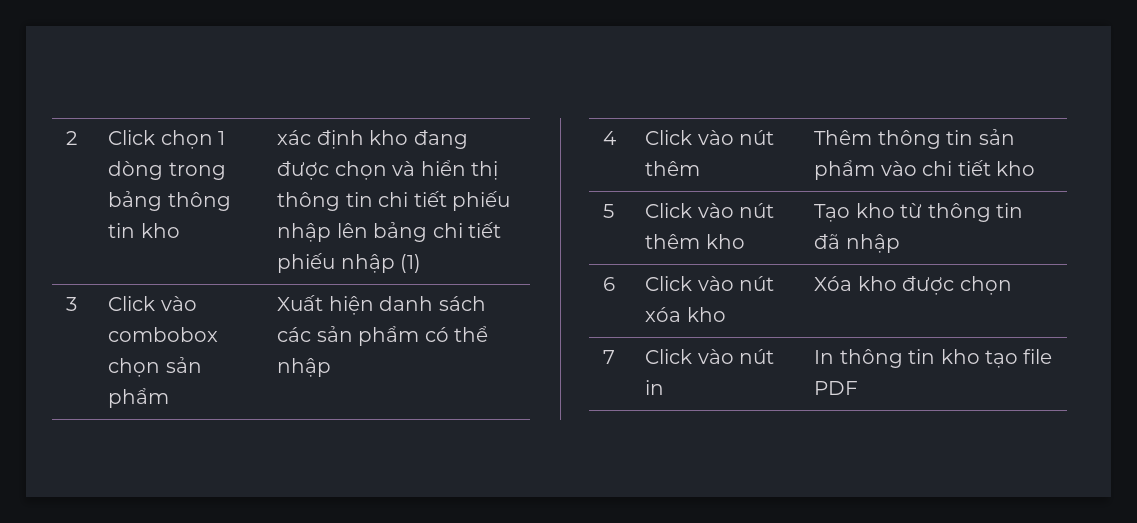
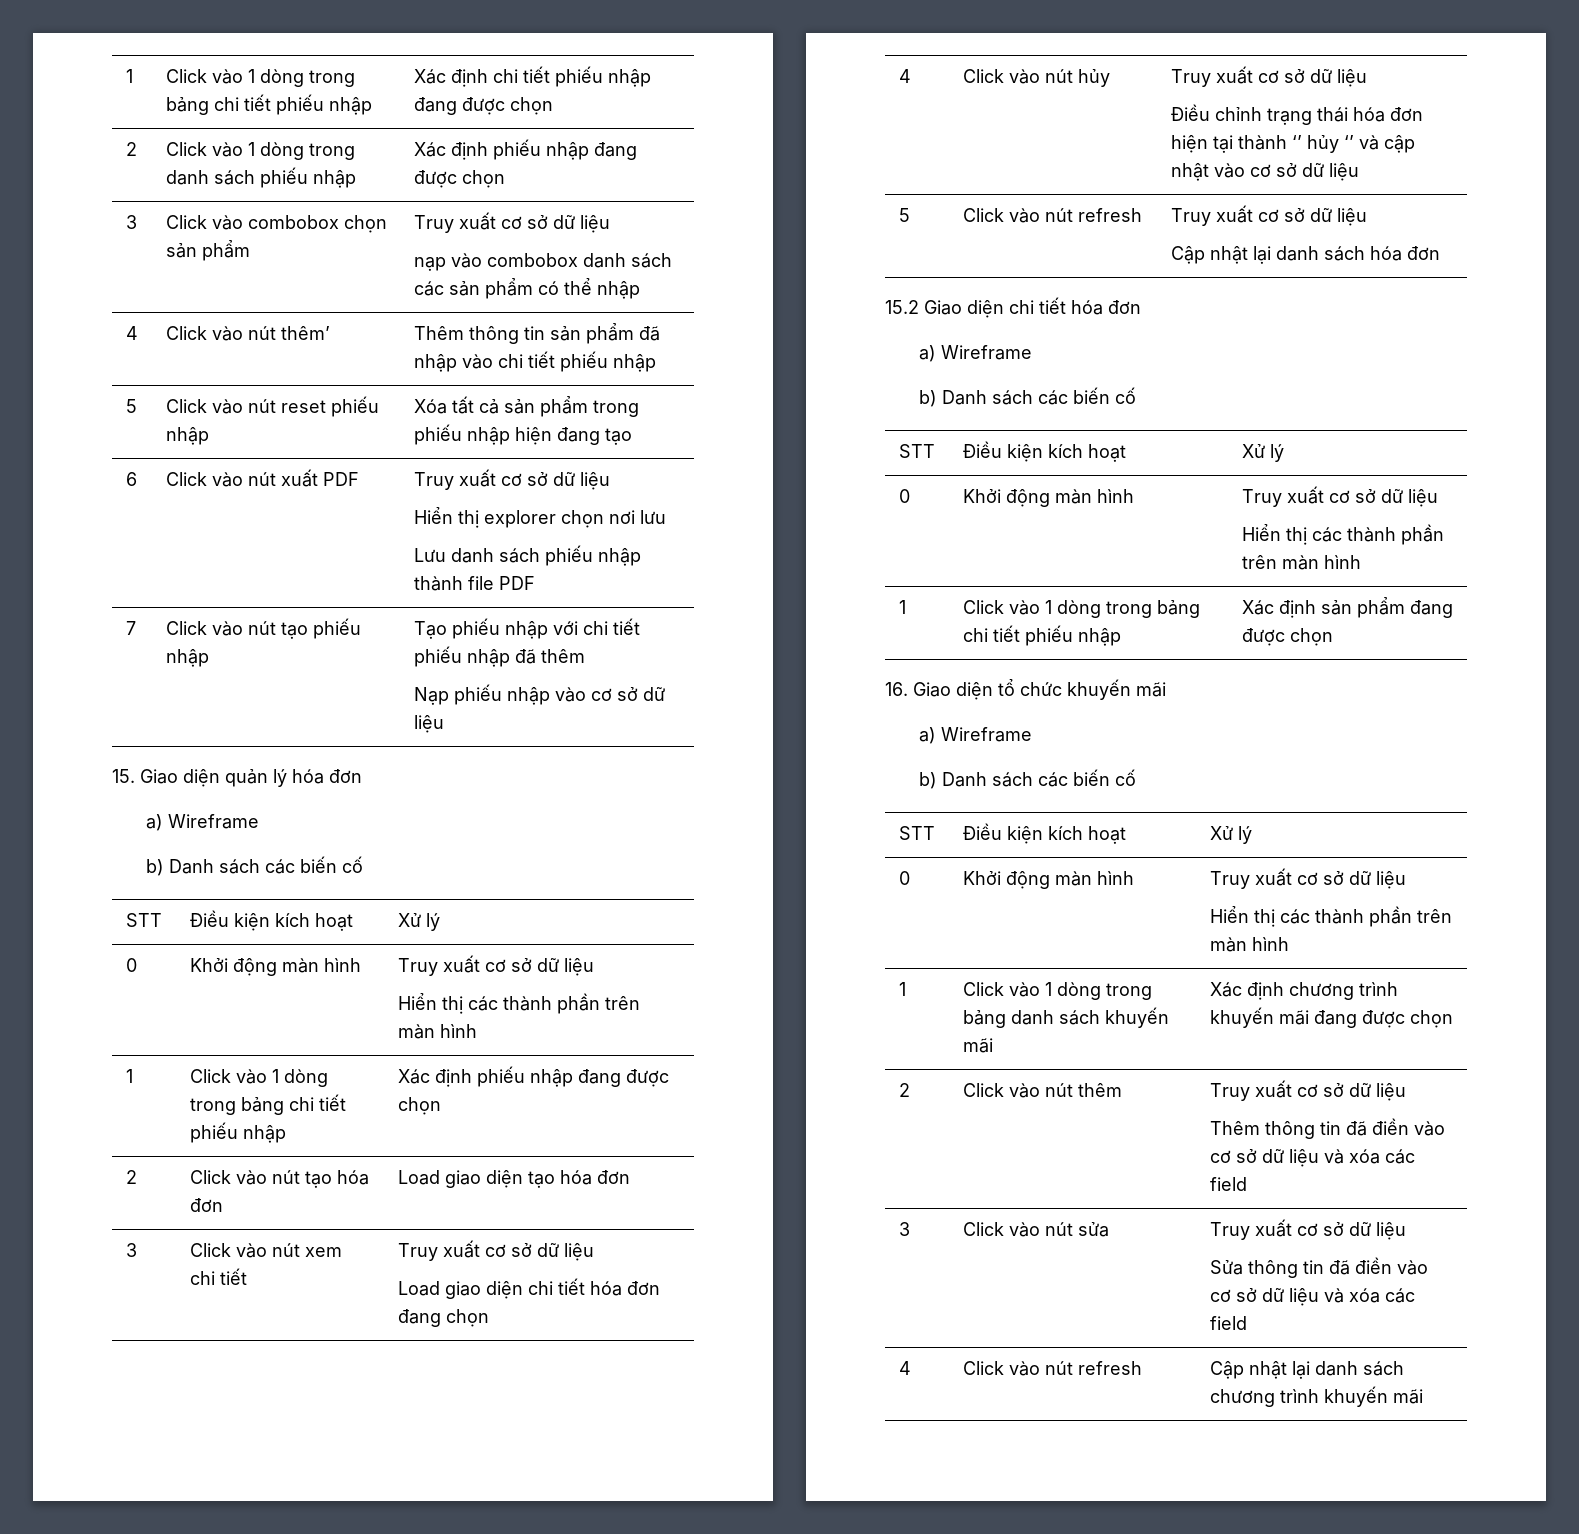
[66,131,78,145] [108,130,226,149] [108,161,226,180] [108,191,231,211] [108,223,180,238] [277,130,468,149] [277,160,499,180] [277,191,511,211] [277,222,502,242] [277,253,422,273] 2 | Click chọn 1 dòng trong bảng thông tin kho | xác định kho đang được chọn và hiển thị thông tin chi tiết phiếu nhập lên bảng chi tiết phiếu nhập (1) -> [125,69,133,83] [165,69,355,87] [165,94,372,115] [413,66,651,87] [413,97,553,115] [125,142,137,156] [165,142,355,160] [165,167,356,188] [413,139,637,160] [413,170,505,188] 1 | Click vào 1 dòng trong bảng chi tiết phiếu nhập | Xác định chi tiết phiếu nhập đang được chọn // 2 | Click vào 1 dòng trong danh sách phiếu nhập | Xác định phiếu nhập đang được chọn
[277,295,374,315] Xuất hiện -> [413,212,610,233] [413,253,578,271] Truy xuất cơ sở dữ liệu // nạp vào combobox
[645,161,701,176] thêm -> [280,326,330,340] thêm’
(876, 170) none -> [638,326,660,341] [413,354,457,372] đã nhập
[996,161,1036,176] [603,204,615,218] [645,203,775,218] [645,234,745,249] [814,203,1024,222] [814,234,900,253] [603,277,616,291] [645,276,775,291] [645,307,726,322] [814,276,1012,295] [603,350,616,364] [645,349,775,364] [645,380,665,395] [814,349,1053,368] [814,381,859,395] kho // 5 | Click vào nút thêm kho | Tạo kho từ thông tin đã nhập // 6 | Click vào nút xóa kho | Xóa kho được chọn // 7 | Click vào nút in | In thông tin kho tạo file PDF -> [559,351,656,372] [125,399,137,413] [165,396,379,417] [165,427,209,445] [413,396,639,417] [413,424,632,445] [125,472,137,486] [165,469,359,487] [413,469,610,490] [413,507,666,528] [413,545,641,566] [413,576,535,591] [125,621,136,635] [165,618,361,639] [165,649,209,667] [413,618,640,639] [413,646,585,667] [413,684,665,705] [413,715,444,733] [112,769,362,787] [145,814,259,831] [145,856,363,876] [125,913,162,927] [189,910,353,931] [397,913,440,931] [125,958,137,972] [189,958,361,976] [397,955,594,976] [397,993,640,1014] [397,1024,477,1039] [125,1069,133,1083] [189,1069,328,1087] [189,1094,346,1115] [189,1122,286,1143] [397,1066,669,1087] [397,1097,441,1115] [125,1170,137,1184] [189,1170,369,1188] [189,1198,223,1212] [397,1170,630,1188] [125,1243,137,1257] [189,1243,342,1258] [189,1268,247,1285] [397,1240,594,1261] [397,1278,660,1299] [397,1309,489,1327] [898,69,911,83] [962,69,1110,87] [1170,66,1367,87] [1170,104,1423,125] [1170,135,1415,153] [1170,163,1359,181] [898,208,910,222] [962,208,1142,223] [1170,205,1367,226] [1170,246,1440,264] [885,297,1141,318] [918,345,1032,362] [918,387,1136,407] [898,444,935,458] [962,441,1126,462] [1241,444,1284,462] [898,489,910,503] [962,489,1134,507] [1241,486,1438,507] [1241,524,1444,545] [1241,555,1361,570] [898,600,906,614] [962,600,1200,618] [962,625,1121,646] [1241,597,1453,618] [1241,628,1333,646] [885,679,1166,700] [918,727,1032,744] [918,769,1136,789] [898,826,935,840] [962,823,1126,844] [1209,826,1252,844] [898,871,910,885] [962,871,1134,889] [1209,868,1406,889] [1209,906,1452,927] [1209,937,1289,952] [898,982,906,996] [962,982,1152,1000] [962,1007,1169,1028] [962,1038,993,1053] [1209,982,1398,1000] [1209,1007,1453,1028] [898,1083,910,1097] [962,1083,1122,1098] [1209,1080,1406,1101] [1209,1118,1445,1139] [1209,1149,1415,1167] [1209,1177,1247,1191] [898,1222,910,1236] [962,1222,1109,1237] [1209,1219,1406,1240] [1209,1257,1428,1278] [1209,1288,1415,1306] [1209,1316,1247,1330] [898,1361,911,1375] [962,1361,1142,1376] [1209,1361,1404,1379] [1209,1386,1423,1407] phiếu nhập // 5 | Click vào nút reset phiếu nhập | Xóa tất cả sản phẩm trong phiếu nhập hiện đang tạo // 6 | Click vào nút xuất PDF | Truy xuất cơ sở dữ liệu // Hiển thị explorer chọn nơi lưu // Lưu danh sách phiếu nhập thành file PDF // 7 | Click vào nút tạo phiếu nhập | Tạo phiếu nhập với chi tiết phiếu nhập đã thêm // Nạp phiếu nhập vào cơ sở dữ liệu // 15. Giao diện quản lý hóa đơn // a) Wireframe // b) Danh sách các biến cố // STT | Điều kiện kích hoạt | Xử lý // 0 | Khởi động màn hình | Truy xuất cơ sở dữ liệu // Hiển thị các thành phần trên màn hình // 1 | Click vào 1 dòng trong bảng chi tiết phiếu nhập | Xác định phiếu nhập đang được chọn // 2 | Click vào nút tạo hóa đơn | Load giao diện tạo hóa đơn // 3 | Click vào nút xem chi tiết | Truy xuất cơ sở dữ liệu // Load giao diện chi tiết hóa đơn đang chọn // 4 | Click vào nút hủy | Truy xuất cơ sở dữ liệu // Điều chỉnh trạng thái hóa đơn hiện tại thành ‘’ hủy ‘’ và cập nhật vào cơ sở dữ liệu // 5 | Click vào nút refresh | Truy xuất cơ sở dữ liệu // Cập nhật lại danh sách hóa đơn // 15.2 Giao diện chi tiết hóa đơn // a) Wireframe // b) Danh sách các biến cố // STT | Điều kiện kích hoạt | Xử lý // 0 | Khởi động màn hình | Truy xuất cơ sở dữ liệu // Hiển thị các thành phần trên màn hình // 1 | Click vào 1 dòng trong bảng chi tiết phiếu nhập | Xác định sản phẩm đang được chọn // 16. Giao diện tổ chức khuyến mãi // a) Wireframe // b) Danh sách các biến cố // STT | Điều kiện kích hoạt | Xử lý // 0 | Khởi động màn hình | Truy xuất cơ sở dữ liệu // Hiển thị các thành phần trên màn hình // 1 | Click vào 1 dòng trong bảng danh sách khuyến mãi | Xác định chương trình khuyến mãi đang được chọn // 2 | Click vào nút thêm | Truy xuất cơ sở dữ liệu // Thêm thông tin đã điền vào cơ sở dữ liệu và xóa các field // 3 | Click vào nút sửa | Truy xuất cơ sở dữ liệu // Sửa thông tin đã điền vào cơ sở dữ liệu và xóa các field // 4 | Click vào nút refresh | Cập nhật lại danh sách chương trình khuyến mãi

